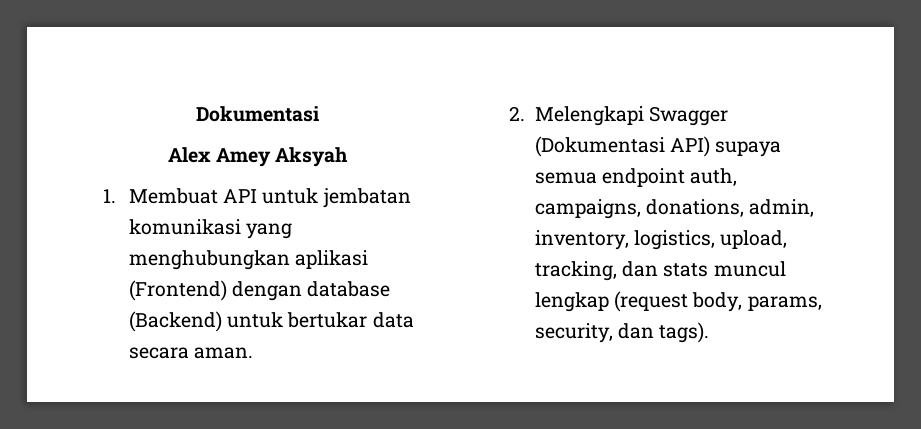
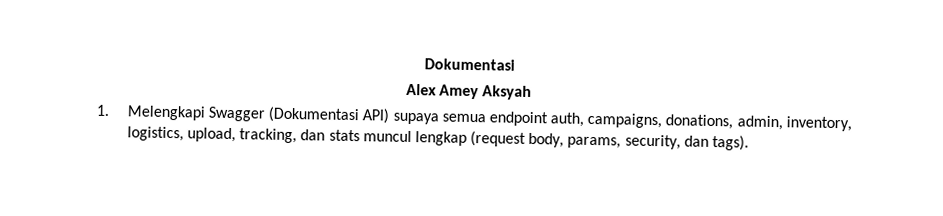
[128,188,411,208] [128,219,293,239] [128,250,369,270] [128,280,391,301] [128,311,414,332] [128,347,254,359] [508,106,525,121] Membuat API untuk jembatan komunikasi yang menghubungkan aplikasi (Frontend) dengan database (Backend) untuk bertukar data secara aman. // 2. -> (110, 110) none

